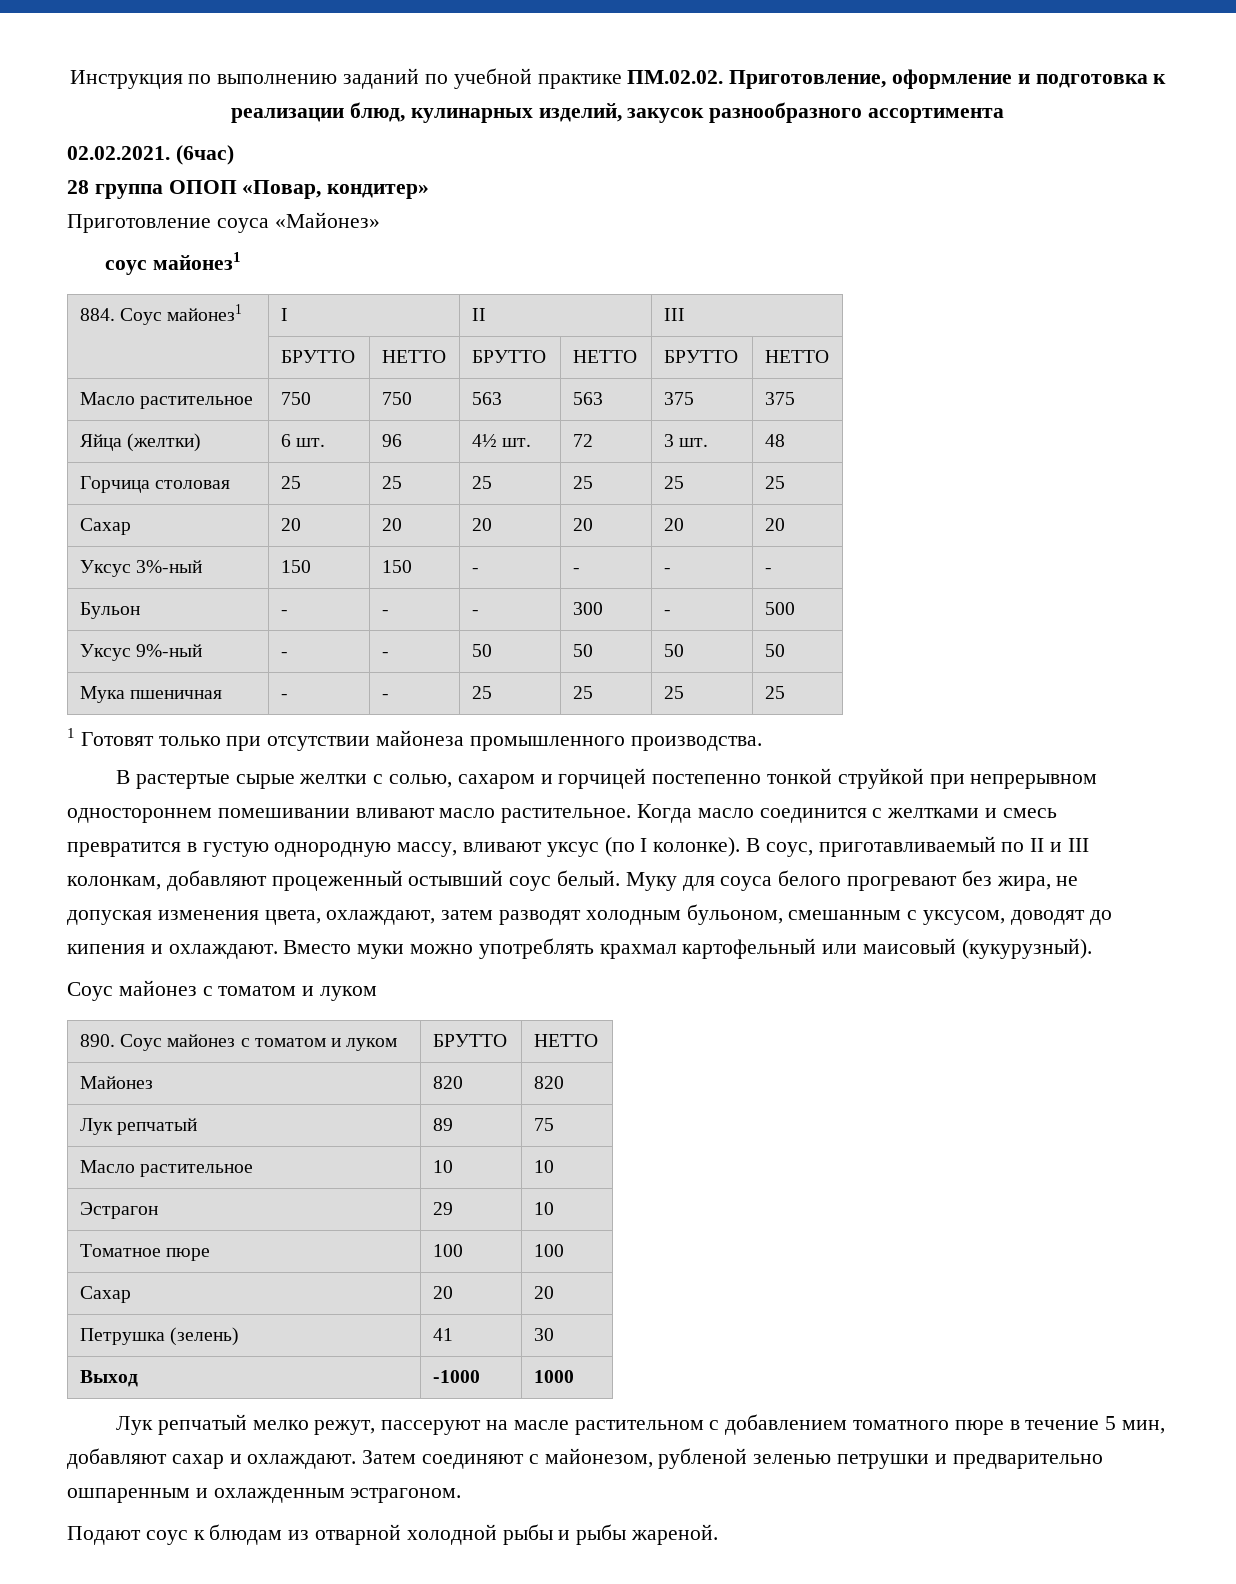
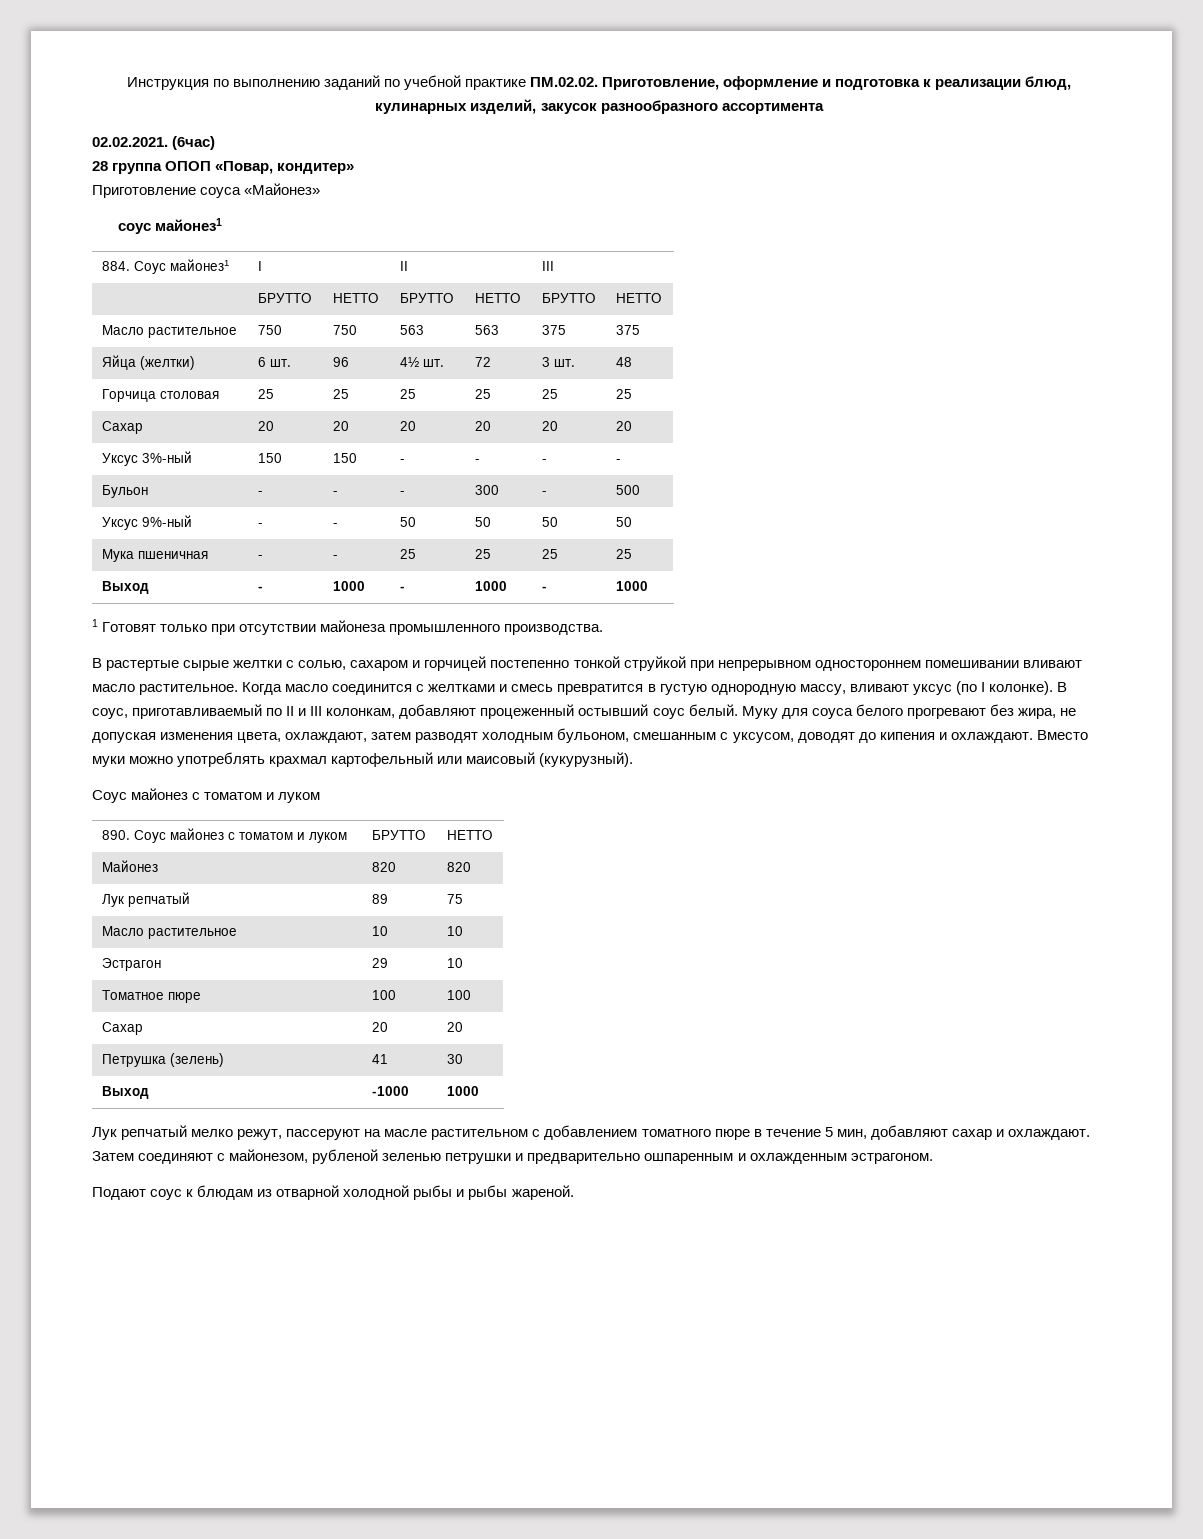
(785, 692) none -> [101,581,149,594] [257,586,263,591] [332,581,365,591] [399,586,405,591] [474,581,507,591] [541,586,547,591] [615,581,648,591] // Выход | - | 1000 | - | 1000 | - | 1000

